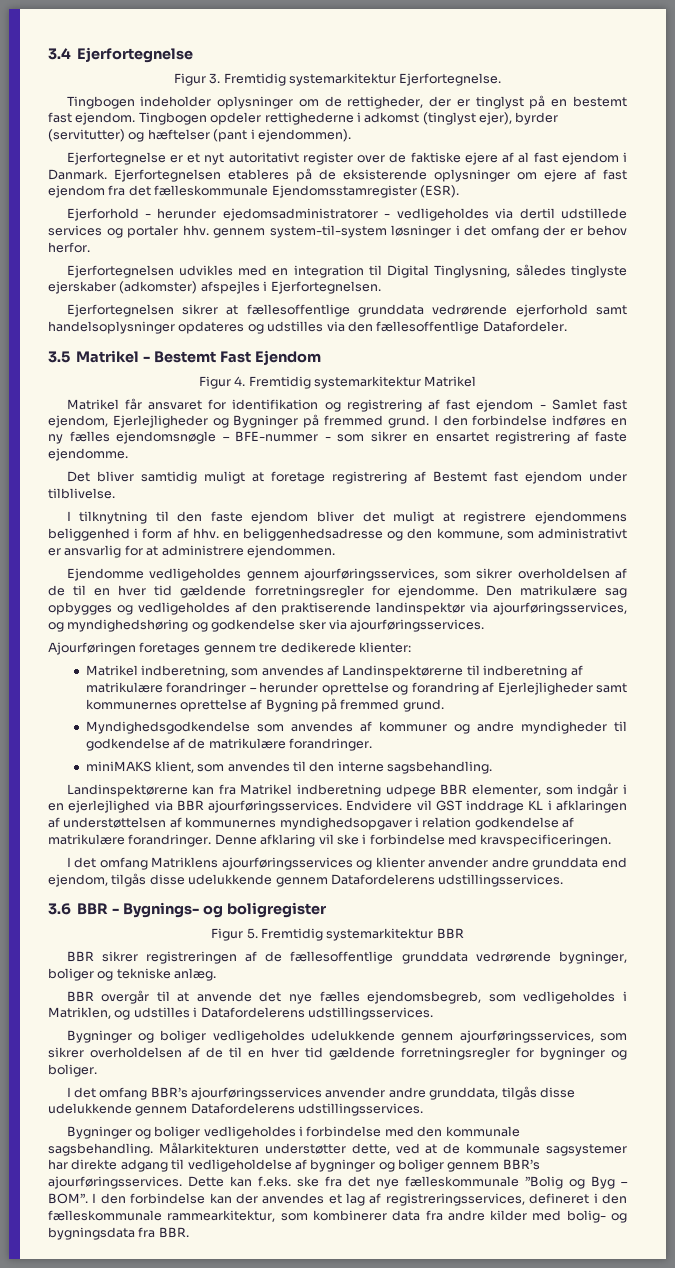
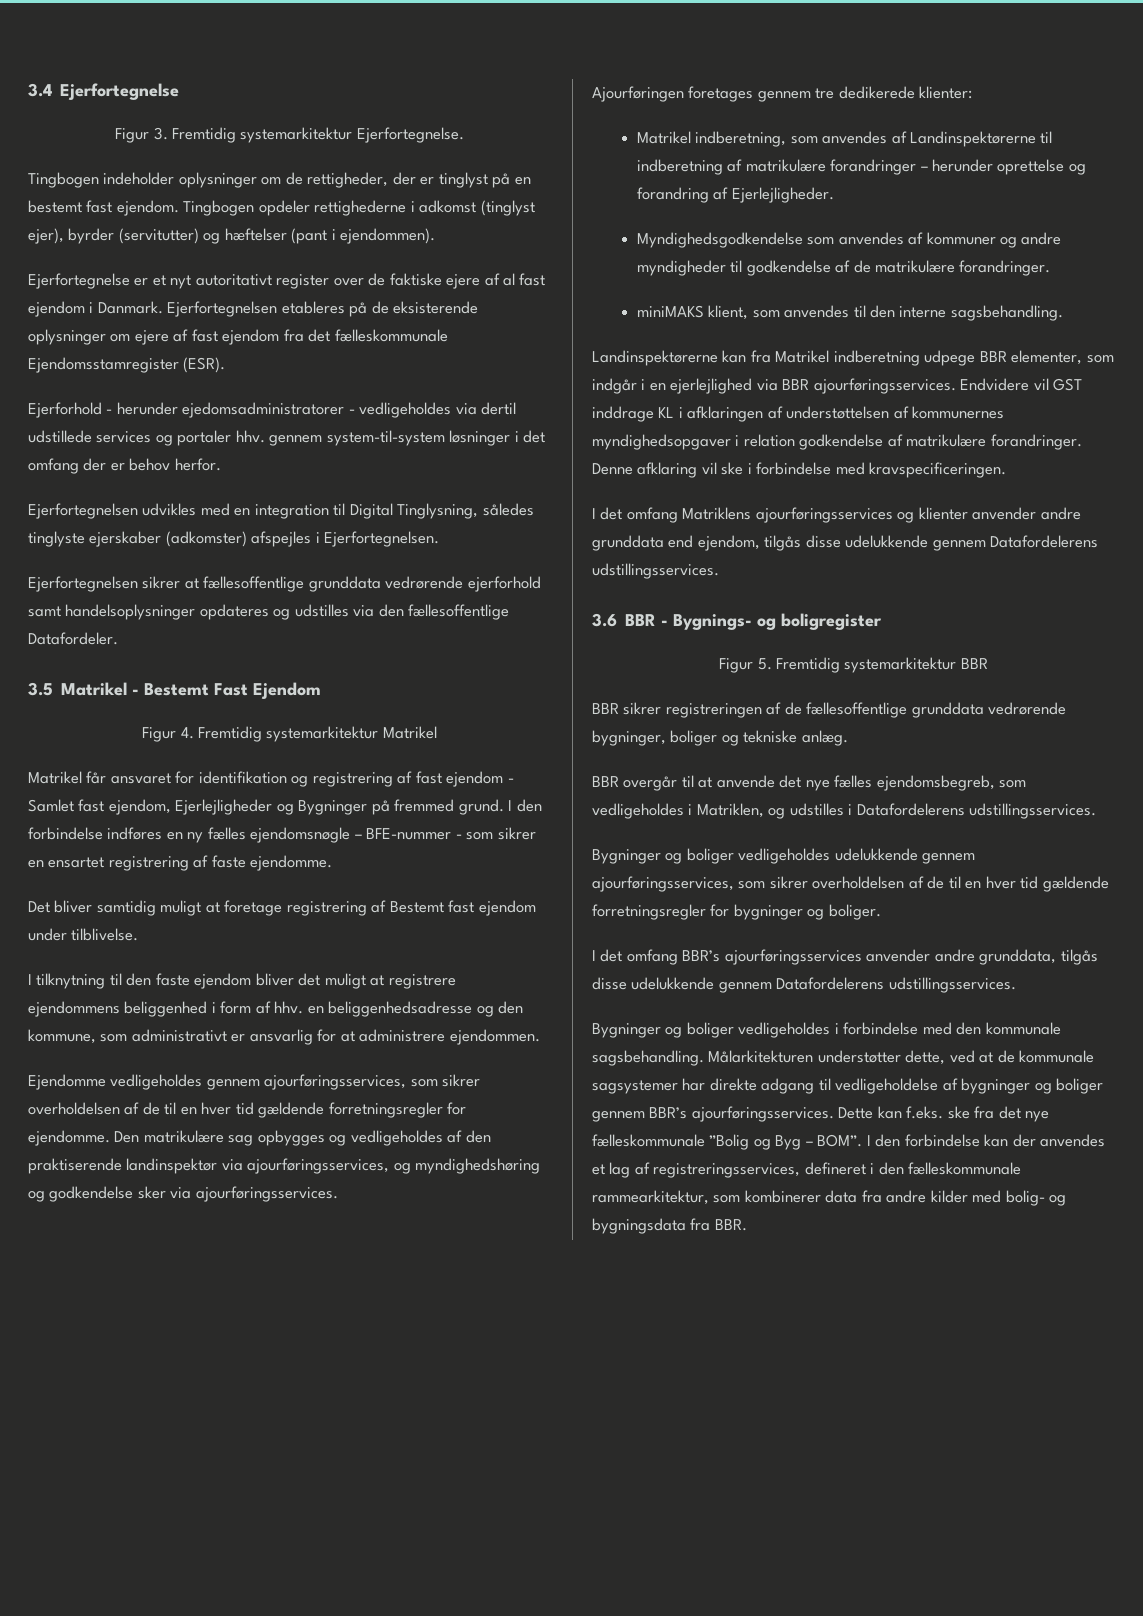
[497,682,627,695] [85,698,444,712] Ejerlejligheder samt kommunernes oprettelse af Bygning på fremmed grund. -> [731,187,834,203] Ejerlejligheder.

